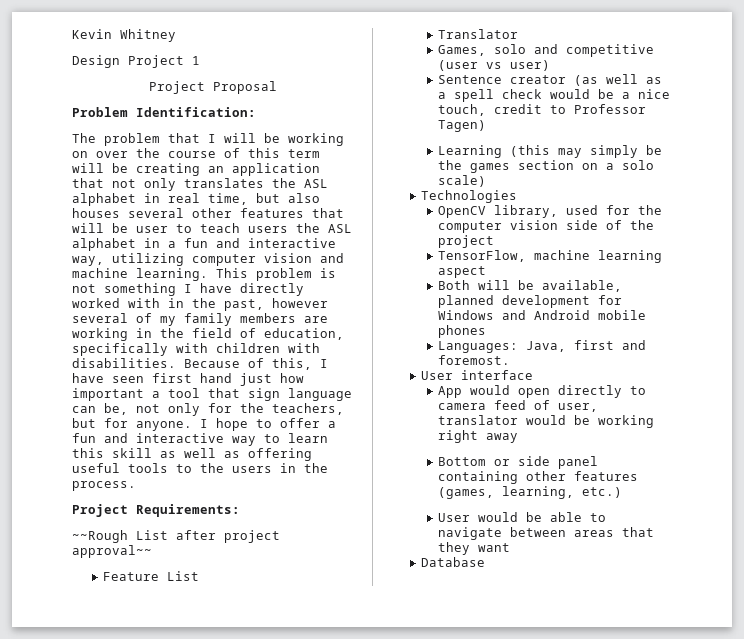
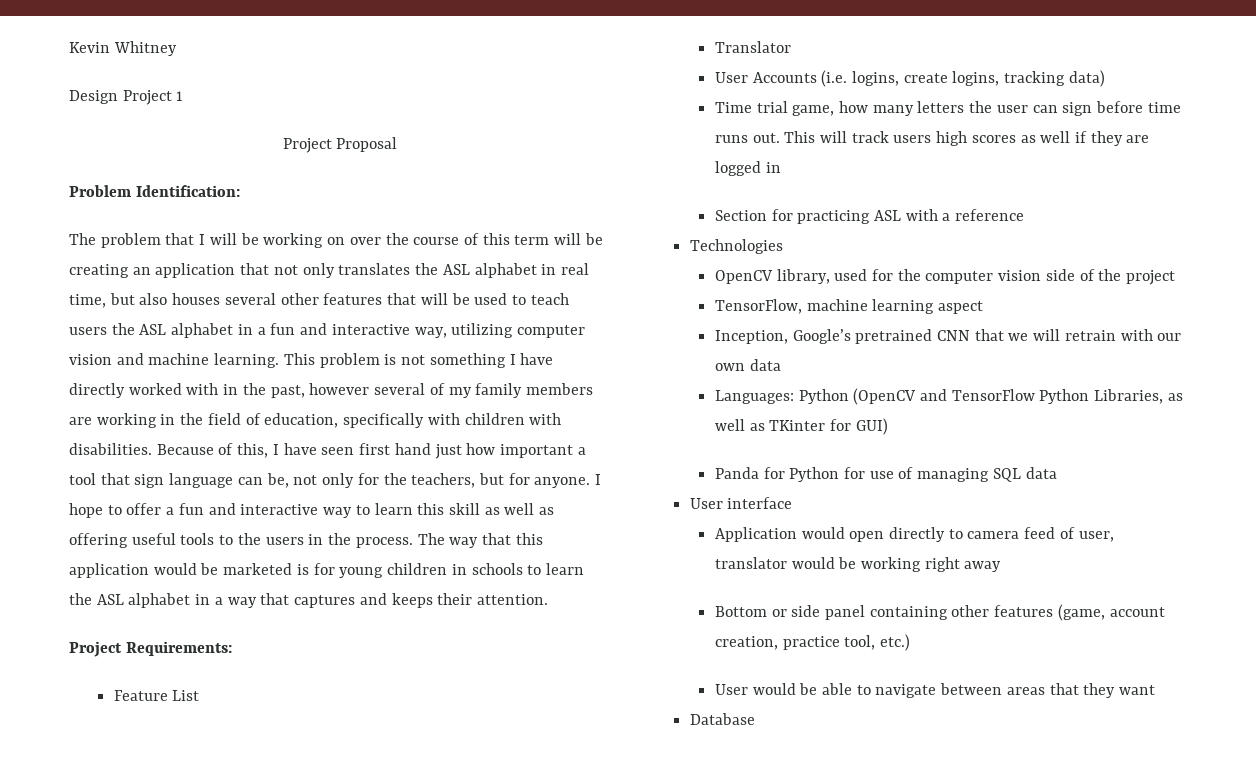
[136,226,168,233] user -> [474,293,508,305] used
[72,504,240,517] [72,530,280,543] [72,545,152,558] [102,571,199,581] [438,29,519,39] [438,44,655,57] [438,60,551,71] [438,74,663,86] [438,89,671,102] [438,104,647,116] [438,120,487,132] [438,145,663,158] [438,160,655,173] [438,175,487,187] // Project Requirements: // ~~Rough List after project approval~~ // Feature List // Translator // Games, solo and competitive (user vs user) // Sentence creator (as well as a spell check would be a nice touch, credit to Professor Tagen) // Learning (this may simply be the games section on a solo scale) -> [417,533,543,548] [69,563,584,578] [69,593,548,608] [69,641,232,657] [113,690,200,701] [714,41,791,53] [714,70,1105,87] [714,101,1181,116] [714,131,1150,146] [714,161,781,176] [714,209,1025,224] The way that this application would be marketed is for young children in schools to learn the ASL alphabet in a way that captures and keeps their attention. // Project Requirements: // Feature List // Translator // User Accounts (i.e. logins, create logins, tracking data) // Time trial game, how many letters the user can sign before time runs out. This will track users high scores as well if they are logged in // Section for practicing ASL with a reference
[438,280,623,292] [438,295,623,308] [438,310,647,320] [438,325,487,338] [438,340,647,353] [438,355,511,365] Both will be available, planned development for Windows and Android mobile phones // Languages: Java, first and foremost. -> [714,329,1182,344] [714,359,781,371] [714,388,1183,405] [714,418,888,435] [714,467,1057,482] Inception, Google’s pretrained CNN that we will retrain with our own data // Languages: Python (OpenCV and TensorFlow Python Libraries, as well as TKinter for GUI) // Panda for Python for use of managing SQL data
[438,386,463,398] App -> [714,527,797,542] Application
[438,486,575,499] (games, learning, -> [1057,604,1165,621] [714,635,876,650] (game, account creation, practice tool,

